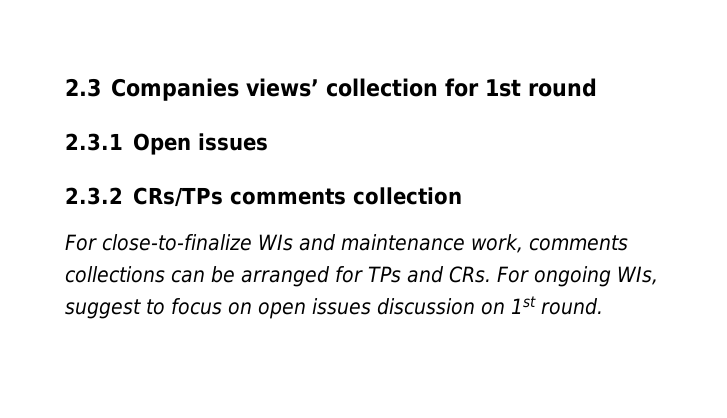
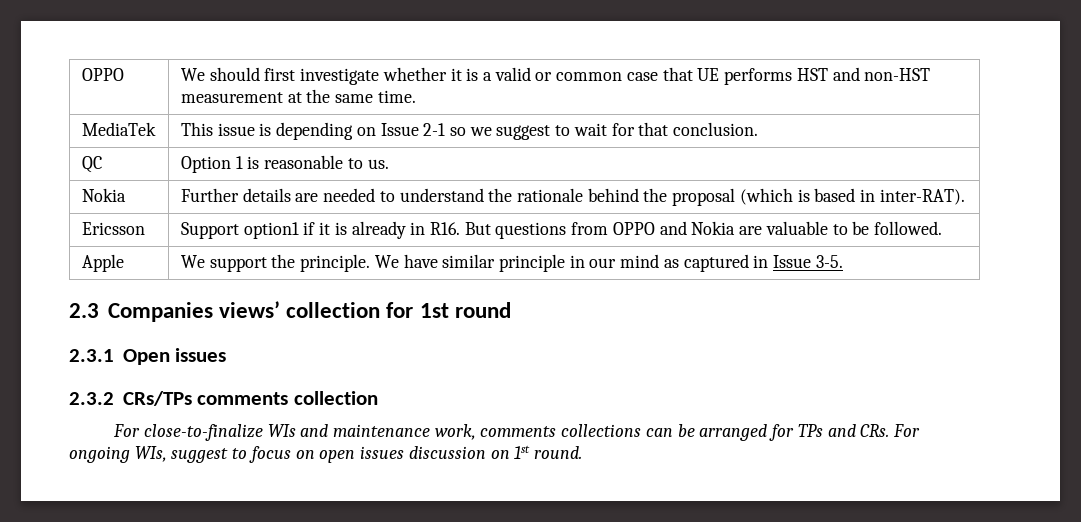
(65, 87) none -> [81,68,124,81] [180,67,931,85] [180,89,416,103] [81,122,156,136] [180,122,759,140] [81,156,102,173] [180,155,389,173] [81,188,126,202] [180,188,965,206] [81,222,145,235] [180,221,942,239] [81,254,124,272] [180,254,843,272] OPPO | We should first investigate whether it is a valid or common case that UE performs HST and non-HST measurement at the same time. // MediaTek | This issue is depending on Issue 2-1 so we suggest to wait for that conclusion. // QC | Option 1 is reasonable to us. // Nokia | Further details are needed to understand the rationale behind the proposal (which is based in inter-RAT). // Ericsson | Support option1 if it is already in R16. But questions from OPPO and Nokia are valuable to be followed. // Apple | We support the principle. We have similar principle in our mind as captured in Issue 3-5. //

